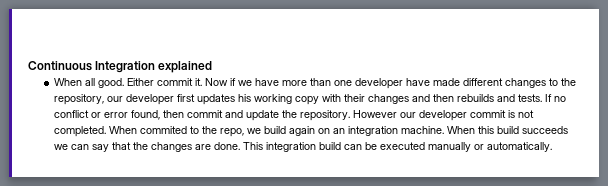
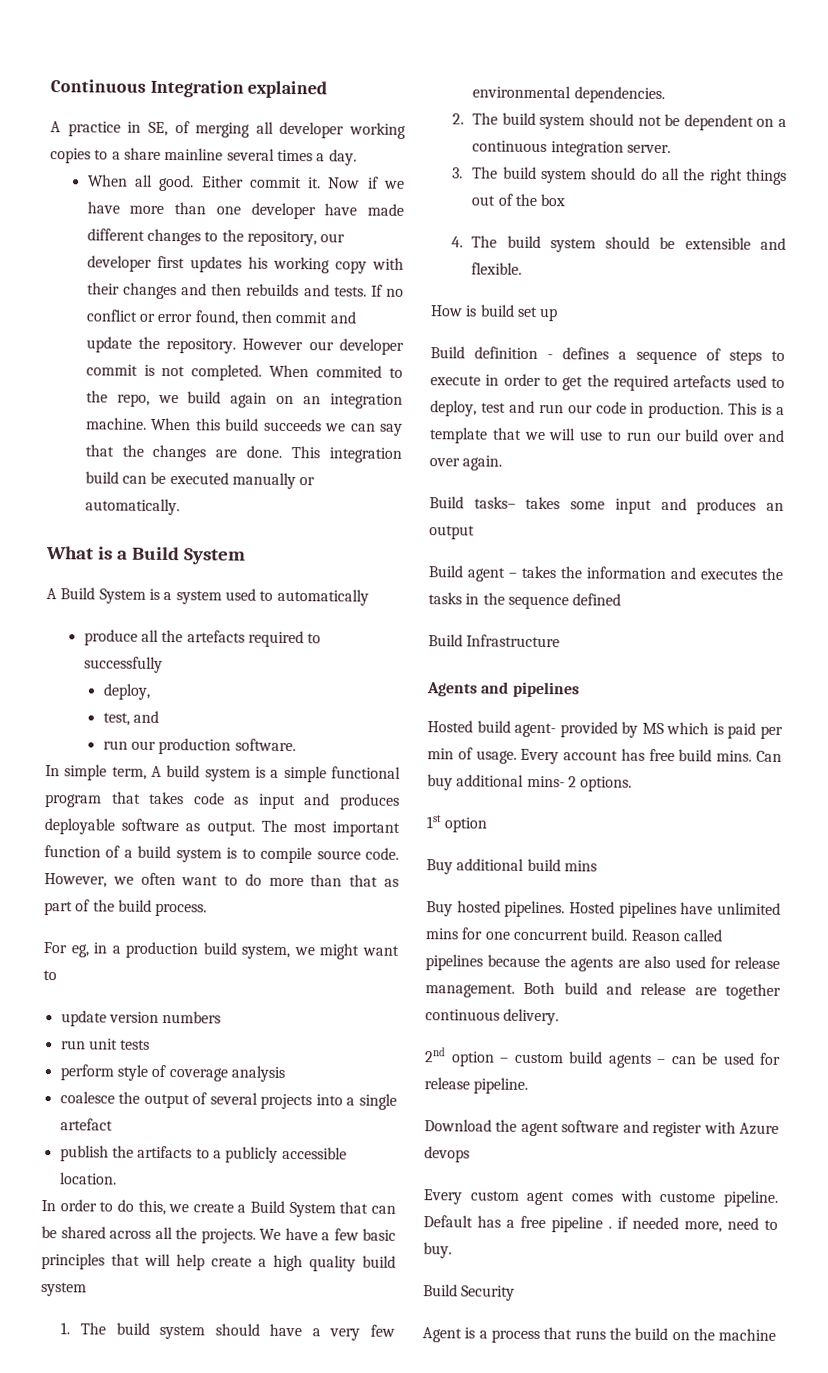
(213, 67) none -> [50,121,406,139] [50,147,357,166] // A practice in SE, of merging all developer working copies to a share mainline several times a day.
(552, 147) none -> [46,546,246,565] [46,587,369,606] [83,629,322,648] [83,656,163,673] [102,683,151,700] [102,710,160,726] [102,737,296,755] [45,764,401,783] [45,791,400,810] [44,818,400,837] [44,845,400,864] [44,872,399,888] [44,899,208,917] [43,941,399,960] [43,970,57,981] [60,1010,222,1027] [60,1038,151,1050] [59,1064,285,1082] [59,1091,398,1110] [59,1118,113,1131] [59,1145,347,1163] [58,1172,117,1185] [41,1199,396,1218] [41,1226,396,1244] [41,1253,396,1272] [41,1282,87,1297] [60,1322,395,1341] [472,85,665,103] [452,112,787,131] [472,140,671,157] [452,166,787,185] [471,193,566,207] [451,235,786,253] [471,262,523,275] [430,304,559,322] [430,346,785,365] [430,373,785,392] [430,400,785,419] [429,427,786,444] [429,455,503,471] [429,496,784,515] [429,525,475,540] [428,565,783,582] [428,592,622,610] [428,634,561,648] [426,681,580,698] [427,720,783,739] [427,747,782,765] [427,774,633,792] [426,815,488,833] [426,858,597,875] [426,900,781,919] [425,927,723,942] [425,954,780,972] [425,981,781,1000] [425,1008,560,1026] [424,1047,781,1068] [424,1077,529,1094] [424,1119,779,1138] [424,1146,470,1163] [423,1189,778,1207] [423,1215,778,1233] [423,1242,452,1259] [423,1284,516,1301] [422,1327,777,1344] // What is a Build System // A Build System is a system used to automatically // produce all the artefacts required to successfully // deploy, // test, and // run our production software. // In simple term, A build system is a simple functional program that takes code as input and produces deployable software as output. The most important function of a build system is to compile source code. However, we often want to do more than that as part of the build process. // For eg, in a production build system, we might want to // update version numbers // run unit tests // perform style of coverage analysis // coalesce the output of several projects into a single artefact // publish the artifacts to a publicly accessible location. // In order to do this, we create a Build System that can be shared across all the projects. We have a few basic principles that will help create a high quality build system // 1. The build system should have a very few environmental dependencies. // 2. The build system should not be dependent on a continuous integration server. // 3. The build system should do all the right things out of the box // 4. The build system should be extensible and flexible. // How is build set up // Build definition - defines a sequence of steps to execute in order to get the required artefacts used to deploy, test and run our code in production. This is a template that we will use to run our build over and over again. // Build tasks– takes some input and produces an output // Build agent – takes the information and executes the tasks in the sequence defined // Build Infrastructure // Agents and pipelines // Hosted build agent- provided by MS which is paid per min of usage. Every account has free build mins. Can buy additional mins- 2 options. // 1st option // Buy additional build mins // Buy hosted pipelines. Hosted pipelines have unlimited mins for one concurrent build. Reason called pipelines because the agents are also used for release management. Both build and release are together continuous delivery. // 2nd option – custom build agents – can be used for release pipeline. // Download the agent software and register with Azure devops // Every custom agent comes with custome pipeline. Default has a free pipeline . if needed more, need to buy. // Build Security // Agent is a process that runs the build on the machine

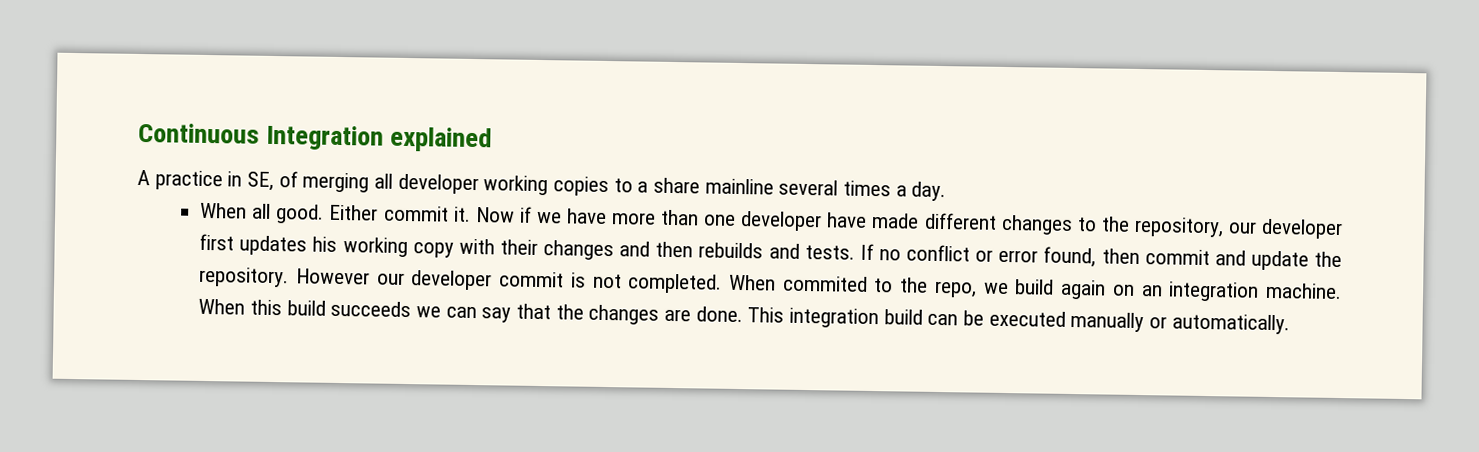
[46,546,246,565] [46,587,369,606] [83,629,322,648] [83,656,163,673] [102,683,151,700] [102,710,160,726] [102,737,296,755] [45,764,401,783] [45,791,400,810] [44,818,400,837] [44,845,400,864] [44,872,399,888] [44,899,208,917] [43,941,399,960] [43,970,57,981] [60,1010,222,1027] [60,1038,151,1050] [59,1064,285,1082] [59,1091,398,1110] [59,1118,113,1131] [59,1145,347,1163] [58,1172,117,1185] [41,1199,396,1218] [41,1226,396,1244] [41,1253,396,1272] [41,1282,87,1297] [60,1322,395,1341] [472,85,665,103] [452,112,787,131] [472,140,671,157] [452,166,787,185] [471,193,566,207] [451,235,786,253] [471,262,523,275] [430,304,559,322] [430,346,785,365] [430,373,785,392] [430,400,785,419] [429,427,786,444] [429,455,503,471] [429,496,784,515] [429,525,475,540] [428,565,783,582] [428,592,622,610] [428,634,561,648] [426,681,580,698] [427,720,783,739] [427,747,782,765] [427,774,633,792] [426,815,488,833] [426,858,597,875] [426,900,781,919] [425,927,723,942] [425,954,780,972] [425,981,781,1000] [425,1008,560,1026] [424,1047,781,1068] [424,1077,529,1094] [424,1119,779,1138] [424,1146,470,1163] [423,1189,778,1207] [423,1215,778,1233] [423,1242,452,1259] [423,1284,516,1301] [422,1327,777,1344] // What is a Build System // A Build System is a system used to automatically // produce all the artefacts required to successfully // deploy, // test, and // run our production software. // In simple term, A build system is a simple functional program that takes code as input and produces deployable software as output. The most important function of a build system is to compile source code. However, we often want to do more than that as part of the build process. // For eg, in a production build system, we might want to // update version numbers // run unit tests // perform style of coverage analysis // coalesce the output of several projects into a single artefact // publish the artifacts to a publicly accessible location. // In order to do this, we create a Build System that can be shared across all the projects. We have a few basic principles that will help create a high quality build system // 1. The build system should have a very few environmental dependencies. // 2. The build system should not be dependent on a continuous integration server. // 3. The build system should do all the right things out of the box // 4. The build system should be extensible and flexible. // How is build set up // Build definition - defines a sequence of steps to execute in order to get the required artefacts used to deploy, test and run our code in production. This is a template that we will use to run our build over and over again. // Build tasks– takes some input and produces an output // Build agent – takes the information and executes the tasks in the sequence defined // Build Infrastructure // Agents and pipelines // Hosted build agent- provided by MS which is paid per min of usage. Every account has free build mins. Can buy additional mins- 2 options. // 1st option // Buy additional build mins // Buy hosted pipelines. Hosted pipelines have unlimited mins for one concurrent build. Reason called pipelines because the agents are also used for release management. Both build and release are together continuous delivery. // 2nd option – custom build agents – can be used for release pipeline. // Download the agent software and register with Azure devops // Every custom agent comes with custome pipeline. Default has a free pipeline . if needed more, need to buy. // Build Security // Agent is a process that runs the build on the machine -> (1290, 324) none

